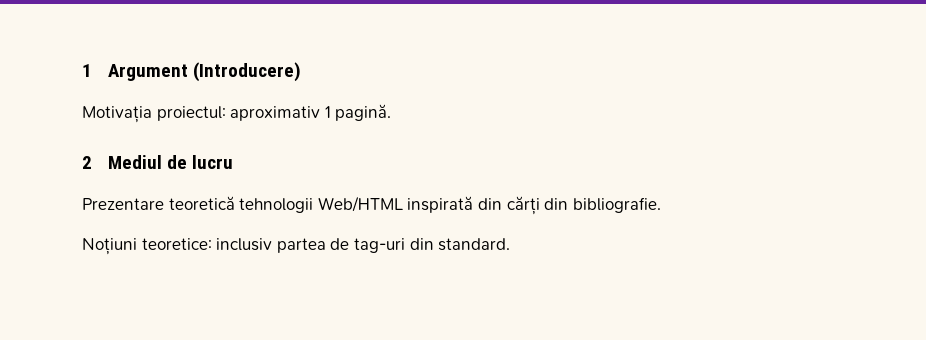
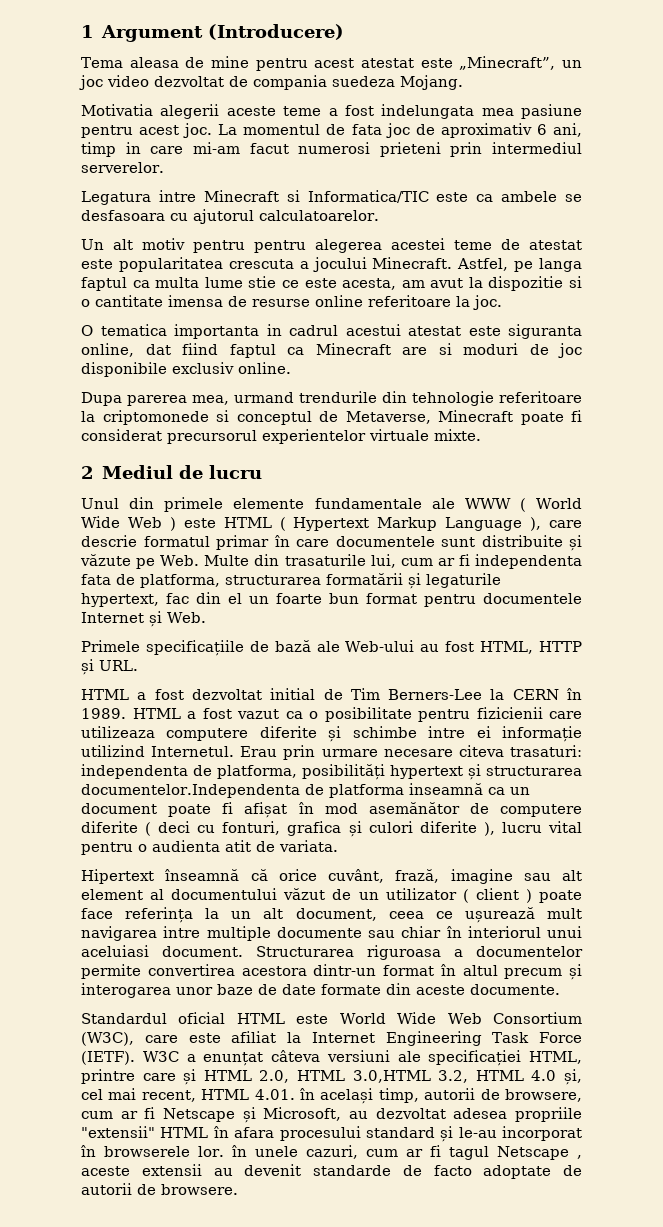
[82,104,392,123] [82,155,234,169] [82,196,661,215] [82,238,511,255] Motivația proiectul: aproximativ 1 pagină. // 2 Mediul de lucru // Prezentare teoretică tehnologii Web/HTML inspirată din cărți din bibliografie. // Noțiuni teoretice: inclusiv partea de tag-uri din standard. -> [81,56,582,71] [79,75,463,90] [81,104,582,119] [81,123,582,138] [81,142,582,157] [81,162,164,173] [81,190,582,205] [81,209,379,224] [81,238,582,253] [81,257,582,272] [81,276,582,291] [81,295,502,310] [81,324,582,339] [81,343,582,358] [81,362,291,377] [81,391,582,406] [81,410,582,425] [81,429,481,444] [81,465,262,479] [81,497,583,512] [81,516,582,531] [81,535,582,551] [80,554,582,569] [81,573,501,589] [81,592,582,607] [81,611,206,627] [81,640,582,656] [81,659,138,675] [81,688,582,700] [81,707,582,722] [81,726,582,742] [81,745,582,760] [81,764,582,780] [81,783,530,798] [81,802,582,818] [81,821,582,837] [81,840,338,855] [81,869,582,884] [81,888,583,903] [81,907,582,923] [81,926,582,941] [81,945,583,960] [81,964,582,980] [81,983,560,998] [81,1012,582,1024] [81,1031,582,1046] [81,1050,582,1066] [81,1069,583,1085] [81,1088,582,1104] [81,1107,582,1123] [81,1126,582,1142] [81,1145,582,1160] [81,1164,582,1179] [81,1183,238,1195] Tema aleasa de mine pentru acest atestat este „Minecraft”, un joc video dezvoltat de compania suedeza Mojang. // Motivatia alegerii aceste teme a fost indelungata mea pasiune pentru acest joc. La momentul de fata joc de aproximativ 6 ani, timp in care mi-am facut numerosi prieteni prin intermediul serverelor. // Legatura intre Minecraft si Informatica/TIC este ca ambele se desfasoara cu ajutorul calculatoarelor. // Un alt motiv pentru pentru alegerea acestei teme de atestat este popularitatea crescuta a jocului Minecraft. Astfel, pe langa faptul ca multa lume stie ce este acesta, am avut la dispozitie si o cantitate imensa de resurse online referitoare la joc. // O tematica importanta in cadrul acestui atestat este siguranta online, dat fiind faptul ca Minecraft are si moduri de joc disponibile exclusiv online. // Dupa parerea mea, urmand trendurile din tehnologie referitoare la criptomonede si conceptul de Metaverse, Minecraft poate fi considerat precursorul experientelor virtuale mixte. // 2 Mediul de lucru // Unul din primele elemente fundamentale ale WWW ( World Wide Web ) este HTML ( Hypertext Markup Language ), care descrie formatul primar în care documentele sunt distribuite și văzute pe Web. Multe din trasaturile lui, cum ar fi independenta fata de platforma, structurarea formatării și legaturile hypertext, fac din el un foarte bun format pentru documentele Internet și Web. // Primele specificațiile de bază ale Web-ului au fost HTML, HTTP și URL. // HTML a fost dezvoltat initial de Tim Berners-Lee la CERN în 1989. HTML a fost vazut ca o posibilitate pentru fizicienii care utilizeaza computere diferite și schimbe intre ei informație utilizind Internetul. Erau prin urmare necesare citeva trasaturi: independenta de platforma, posibilități hypertext și structurarea documentelor.Independenta de platforma inseamnă ca un document poate fi afișat în mod asemănător de computere diferite ( deci cu fonturi, grafica și culori diferite ), lucru vital pentru o audienta atit de variata. // Hipertext înseamnă că orice cuvânt, frază, imagine sau alt element al documentului văzut de un utilizator ( client ) poate face referința la un alt document, ceea ce ușurează mult navigarea intre multiple documente sau chiar în interiorul unui aceluiasi document. Structurarea riguroasa a documentelor permite convertirea acestora dintr-un format în altul precum și interogarea unor baze de date formate din aceste documente. // Standardul oficial HTML este World Wide Web Consortium (W3C), care este afiliat la Internet Engineering Task Force (IETF). W3C a enunțat câteva versiuni ale specificației HTML, printre care și HTML 2.0, HTML 3.0,HTML 3.2, HTML 4.0 și, cel mai recent, HTML 4.01. în același timp, autorii de browsere, cum ar fi Netscape și Microsoft, au dezvoltat adesea propriile "extensii" HTML în afara procesului standard și le-au incorporat în browserele lor. în unele cazuri, cum ar fi tagul Netscape , aceste extensii au devenit standarde de facto adoptate de autorii de browsere.

